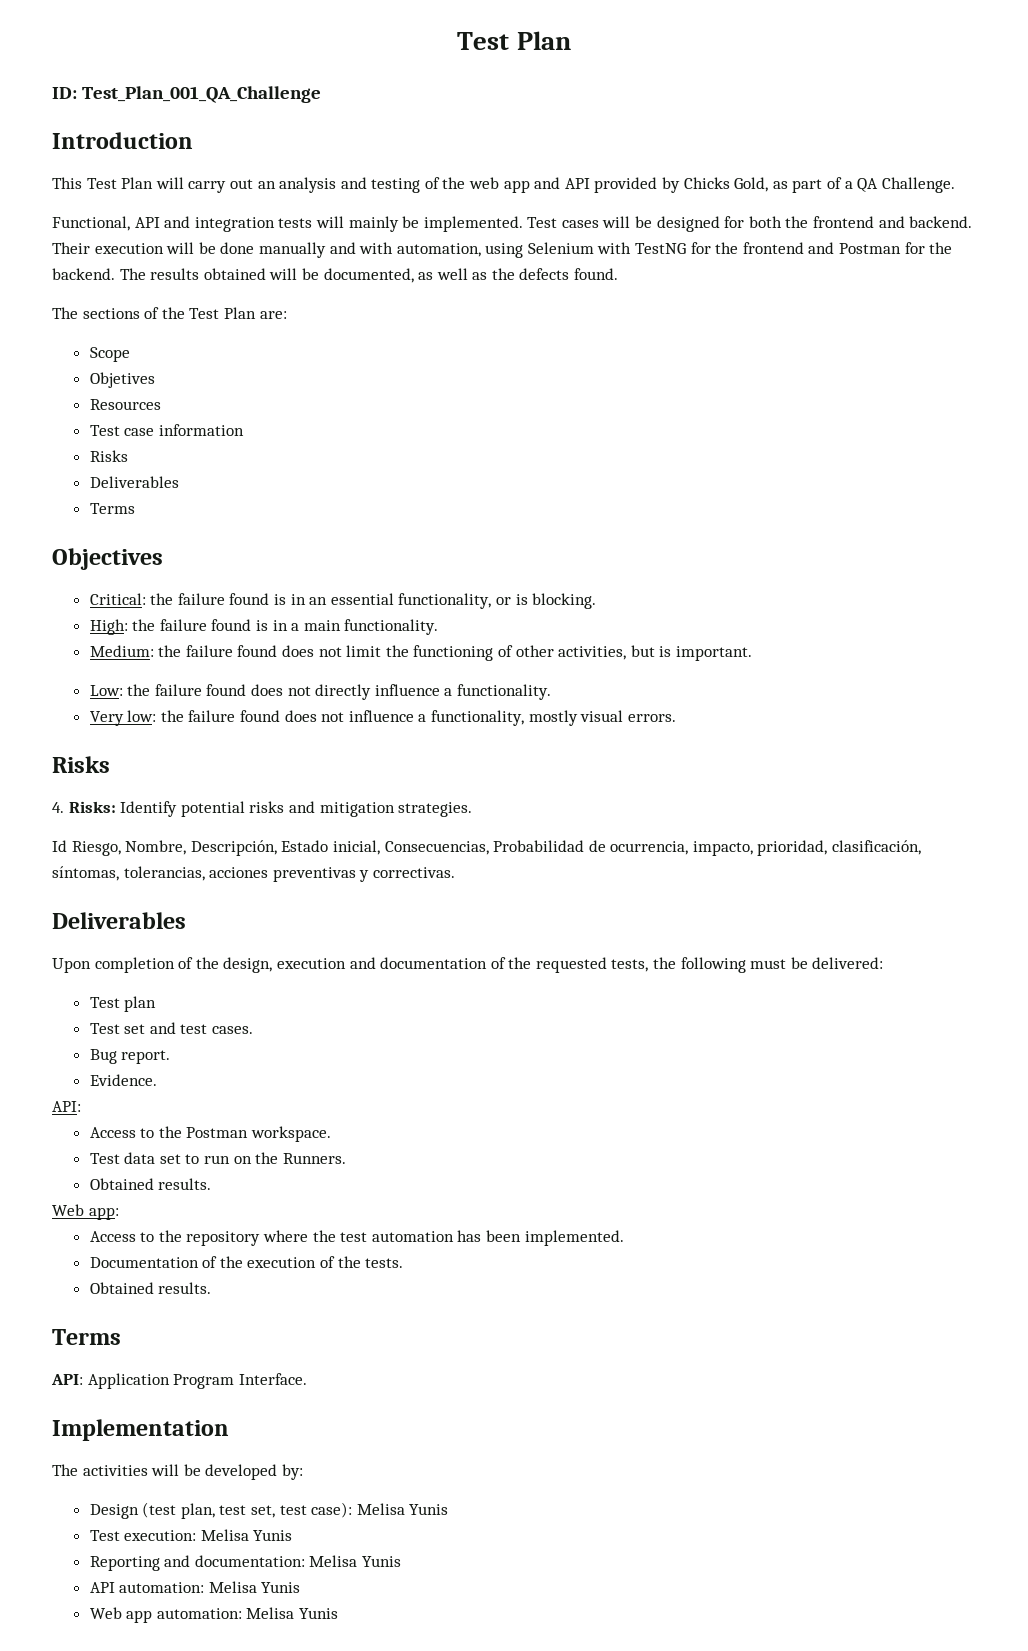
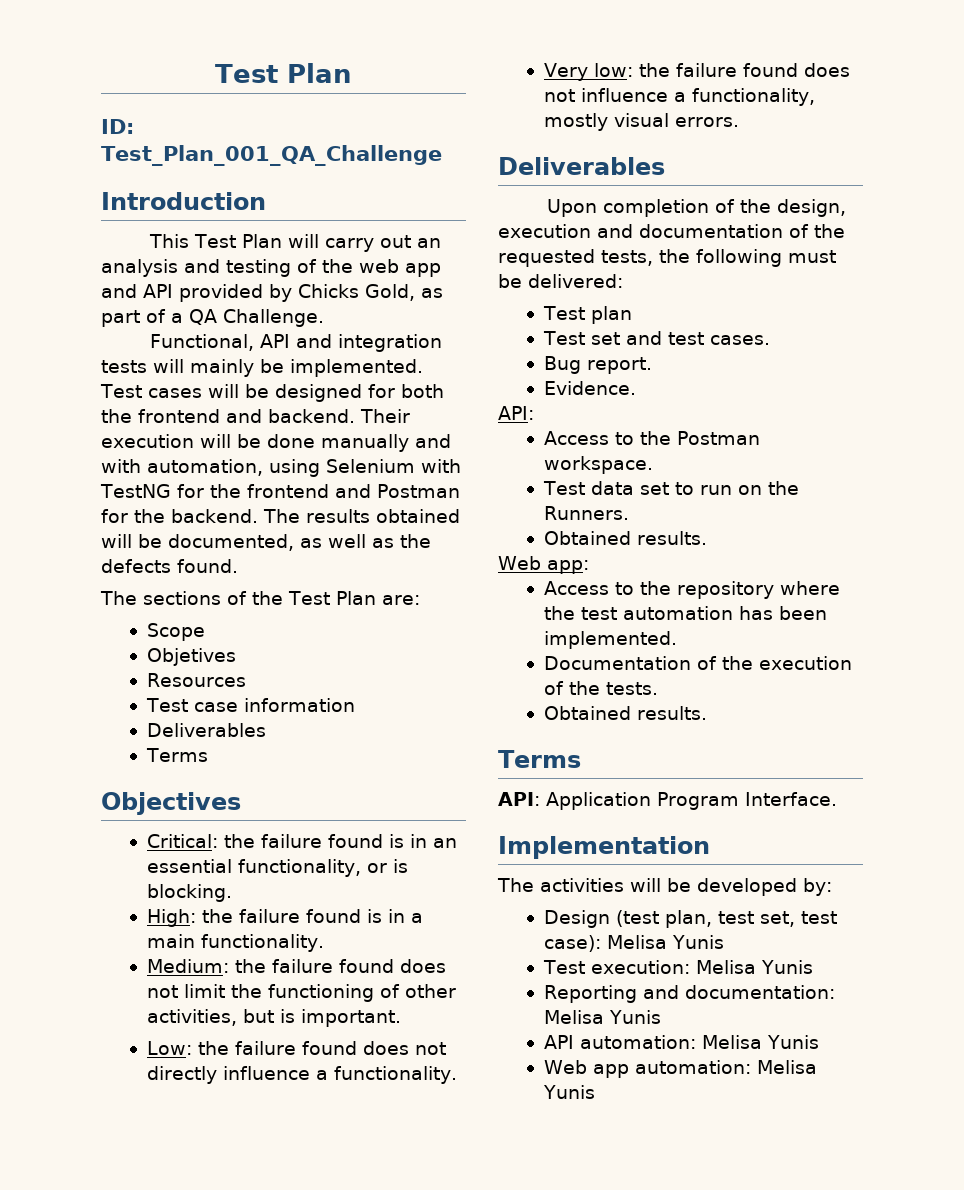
[89,450,128,462] // Risks -> (355, 705) none
[52,756,110,773] [52,801,473,817] [52,840,922,856] [52,866,455,882] // Risks // 4. Risks: Identify potential risks and mitigation strategies. // Id Riesgo, Nombre, Descripción, Estado inicial, Consecuencias, Probabilidad de ocurrencia, impacto, prioridad, clasificación, síntomas, tolerancias, acciones preventivas y correctivas. -> (739, 122) none

